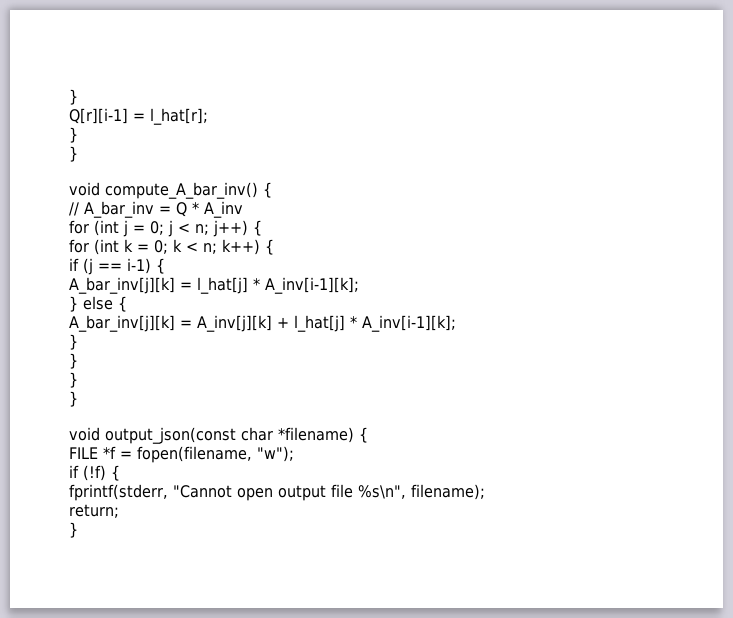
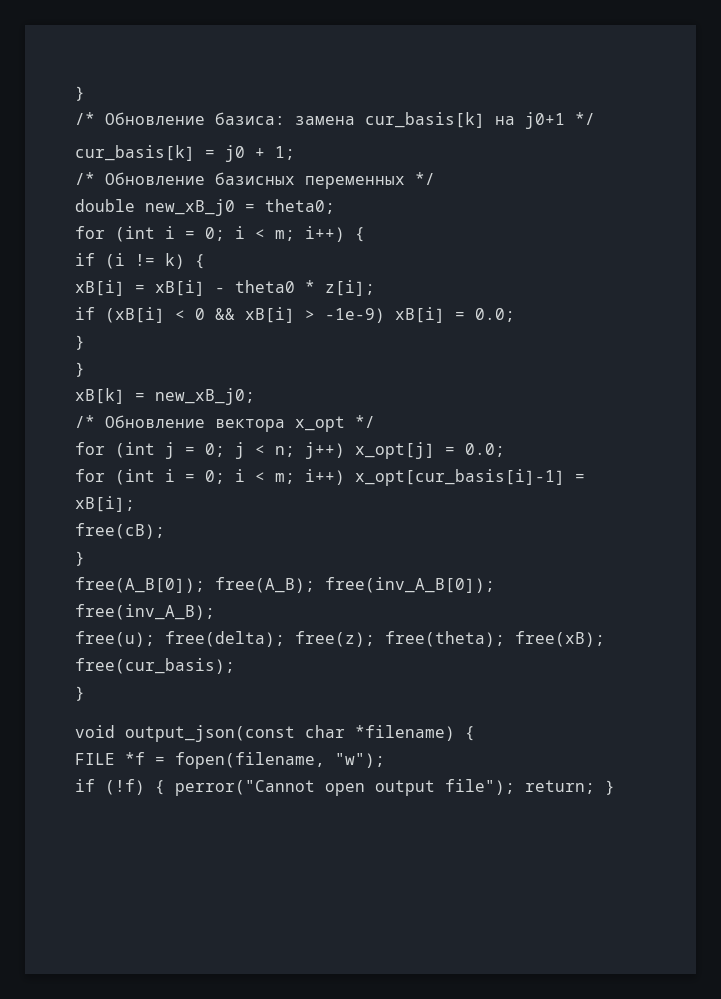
[69,89,78,105] [69,108,208,125] [69,127,78,143] [69,146,78,162] [69,182,272,199] [69,201,243,218] } // Q[r][i-1] = l_hat[r]; // } // } // void compute_A_bar_inv() { // // A_bar_inv = Q * A_inv -> [75,86,85,101] [75,112,595,129] [75,145,295,162] [75,172,435,189] [75,199,335,216] [75,226,365,242] [75,253,205,269] [75,280,375,296] [75,307,515,323] [75,335,85,350] [75,362,85,377] [75,388,255,405] [75,415,375,432] } // /* Обновление базиса: замена cur_basis[k] на j0+1 */ // cur_basis[k] = j0 + 1; // /* Обновление базисных переменных */ // double new_xB_j0 = theta0; // for (int i = 0; i < m; i++) { // if (i != k) { // xB[i] = xB[i] - theta0 * z[i]; // if (xB[i] < 0 && xB[i] > -1e-9) xB[i] = 0.0; // } // } // xB[k] = new_xB_j0; // /* Обновление вектора x_opt */
[253,220,262,236] [69,239,274,255] [69,258,165,275] [69,277,359,294] [69,296,127,312] [69,315,456,332] [69,334,78,350] [69,353,78,369] [69,372,78,388] { // for (int k = 0; k < n; k++) { // if (j == i-1) { // A_bar_inv[j][k] = l_hat[j] * A_inv[i-1][k]; // } else { // A_bar_inv[j][k] = A_inv[j][k] + l_hat[j] * A_inv[i-1][k]; // } // } // } -> [355,442,505,459] [75,469,585,486] [75,496,135,512] [75,523,165,539] [75,551,85,566] [75,577,495,593] [75,604,215,620] [75,631,605,647] [75,658,235,674] x_opt[j] = 0.0; // for (int i = 0; i < m; i++) x_opt[cur_basis[i]-1] = xB[i]; // free(cB); // } // free(A_B[0]); free(A_B); free(inv_A_B[0]); free(inv_A_B); // free(u); free(delta); free(z); free(theta); free(xB); free(cur_basis);
[69,484,485,501] // fprintf(stderr, "Cannot open output file %s\n", filename); // -> [175,779,515,796] perror("Cannot open output file");
(119, 511) // -> (595, 787) none

